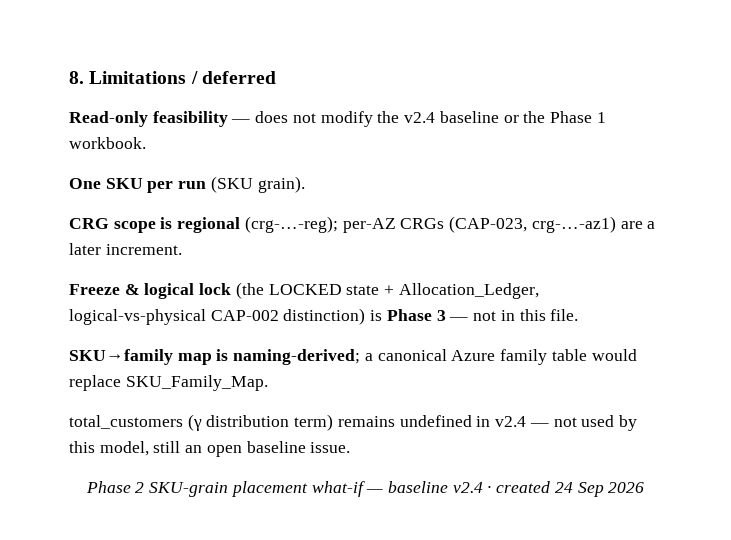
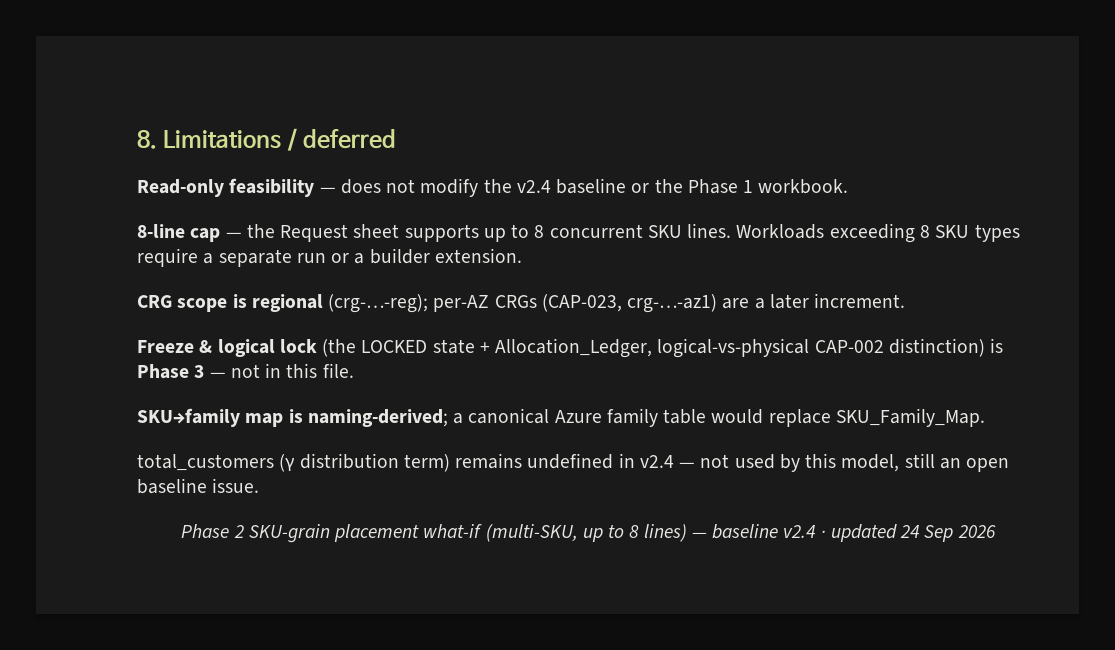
[69,176,305,193] One SKU per run (SKU grain). -> [137,223,1020,243] [137,248,522,267] 8-line cap — the Request sheet supports up to 8 concurrent SKU lines. Workloads exceeding 8 SKU types require a separate run or a builder extension.
(365, 489) none -> [485,524,687,542] (multi-SKU, up to 8 lines)
[496,481,551,493] created -> [830,524,897,542] updated

